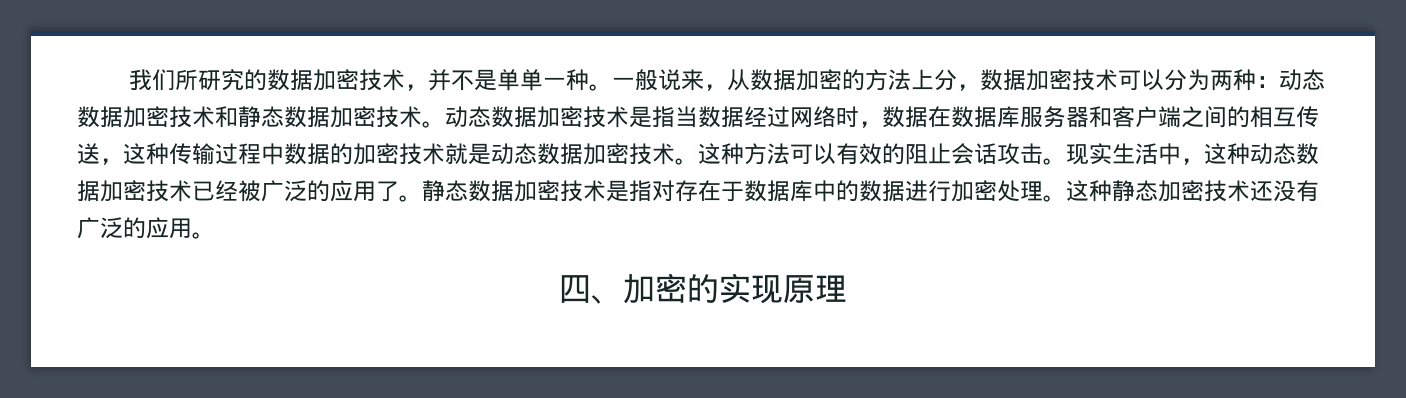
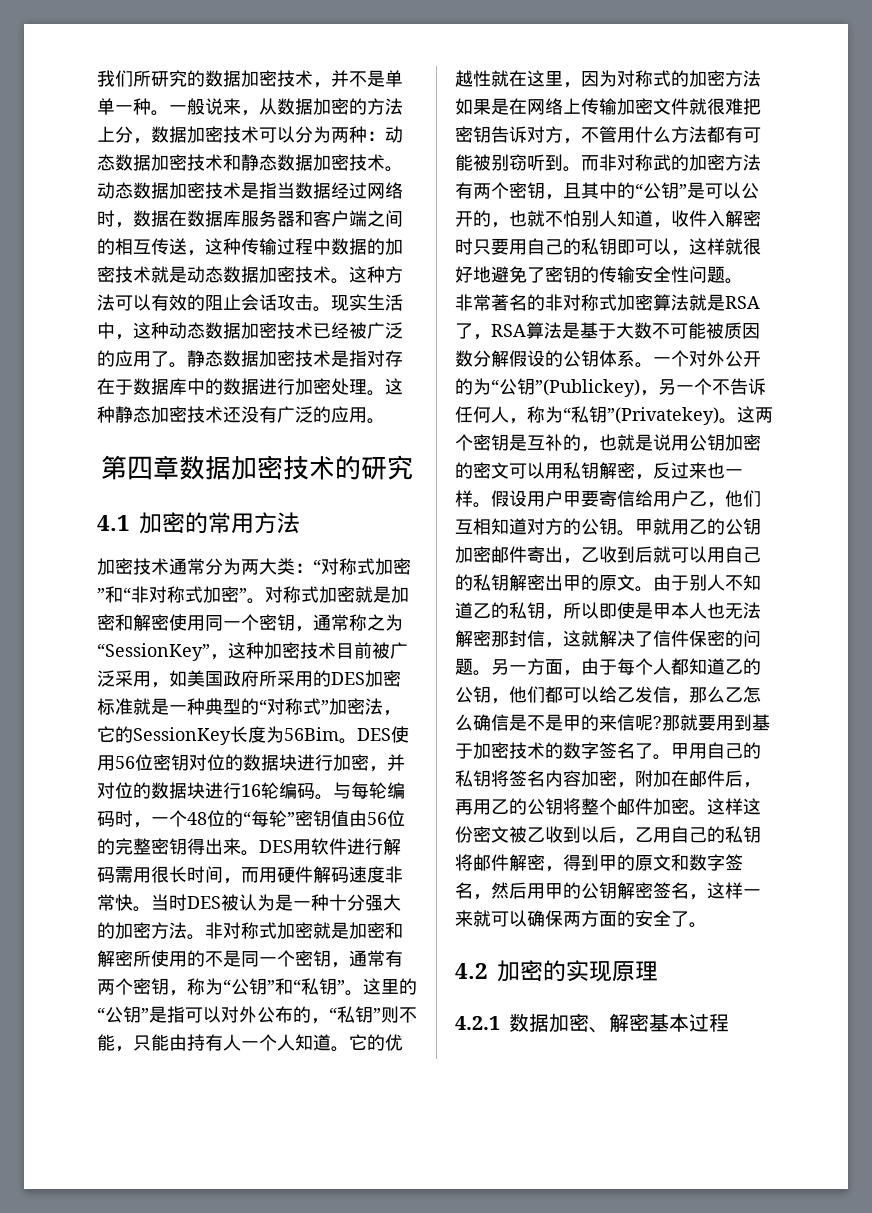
[559,273,847,304] 四、加密的实现原理 -> [101,455,413,480] [97,512,300,534] [97,558,411,575] [97,586,409,604] [97,614,403,632] [97,642,408,661] [97,670,401,688] [97,698,401,716] [97,726,409,745] [97,754,405,772] [97,782,405,800] [97,810,405,828] [97,838,401,856] [97,866,403,884] [97,894,401,912] [97,922,403,940] [97,950,403,968] [97,978,417,996] [97,1006,417,1024] [97,1034,403,1052] [455,70,761,88] [455,98,761,115] [455,126,761,144] [455,154,761,172] [455,182,759,200] [455,210,761,228] [455,238,761,256] [455,266,743,284] [455,294,760,311] [455,322,760,340] [455,350,761,368] [455,378,766,397] [455,406,773,425] [455,434,761,452] [455,462,743,480] [455,490,761,508] [455,518,761,536] [455,546,761,564] [455,574,761,592] [455,602,761,620] [455,630,761,648] [455,658,761,676] [455,686,761,704] [455,714,770,731] [455,742,761,760] [455,770,761,788] [455,798,761,816] [455,826,761,844] [455,854,743,872] [455,882,761,900] [455,910,707,928] [455,960,658,982] [455,1013,729,1033] 第四章数据加密技术的研究 // 4.1加密的常用方法 // 加密技术通常分为两大类：“对称式加密”和“非对称式加密”。对称式加密就是加密和解密使用同一个密钥，通常称之为“SessionKey”，这种加密技术目前被广泛采用，如美国政府所采用的DES加密标准就是一种典型的“对称式”加密法，它的SessionKey长度为56Bim。DES使用56位密钥对位的数据块进行加密，并对位的数据块进行16轮编码。与每轮编码时，一个48位的“每轮”密钥值由56位的完整密钥得出来。DES用软件进行解码需用很长时间，而用硬件解码速度非常快。当时DES被认为是一种十分强大的加密方法。非对称式加密就是加密和解密所使用的不是同一个密钥，通常有两个密钥，称为“公钥”和“私钥”。这里的“公钥”是指可以对外公布的，“私钥”则不能，只能由持有人一个人知道。它的优越性就在这里，因为对称式的加密方法如果是在网络上传输加密文件就很难把密钥告诉对方，不管用什么方法都有可能被别窃听到。而非对称武的加密方法有两个密钥，且其中的“公钥”是可以公开的，也就不怕别人知道，收件入解密时只要用自己的私钥即可以，这样就很好地避免了密钥的传输安全性问题。 // 非常著名的非对称式加密算法就是RSA了，RSA算法是基于大数不可能被质因数分解假设的公钥体系。一个对外公开的为“公钥”(Publickey)，另一个不告诉任何人，称为“私钥”(Privatekey)。这两个密钥是互补的，也就是说用公钥加密的密文可以用私钥解密，反过来也一样。假设用户甲要寄信给用户乙，他们互相知道对方的公钥。甲就用乙的公钥加密邮件寄出，乙收到后就可以用自己的私钥解密出甲的原文。由于别人不知道乙的私钥，所以即使是甲本人也无法解密那封信，这就解决了信件保密的问题。另一方面，由于每个人都知道乙的公钥，他们都可以给乙发信，那么乙怎么确信是不是甲的来信呢?那就要用到基于加密技术的数字签名了。甲用自己的私钥将签名内容加密，附加在邮件后，再用乙的公钥将整个邮件加密。这样这份密文被乙收到以后，乙用自己的私钥将邮件解密，得到甲的原文和数字签名，然后用甲的公钥解密签名，这样一来就可以确保两方面的安全了。 // 4.2加密的实现原理 // 4.2.1数据加密、解密基本过程

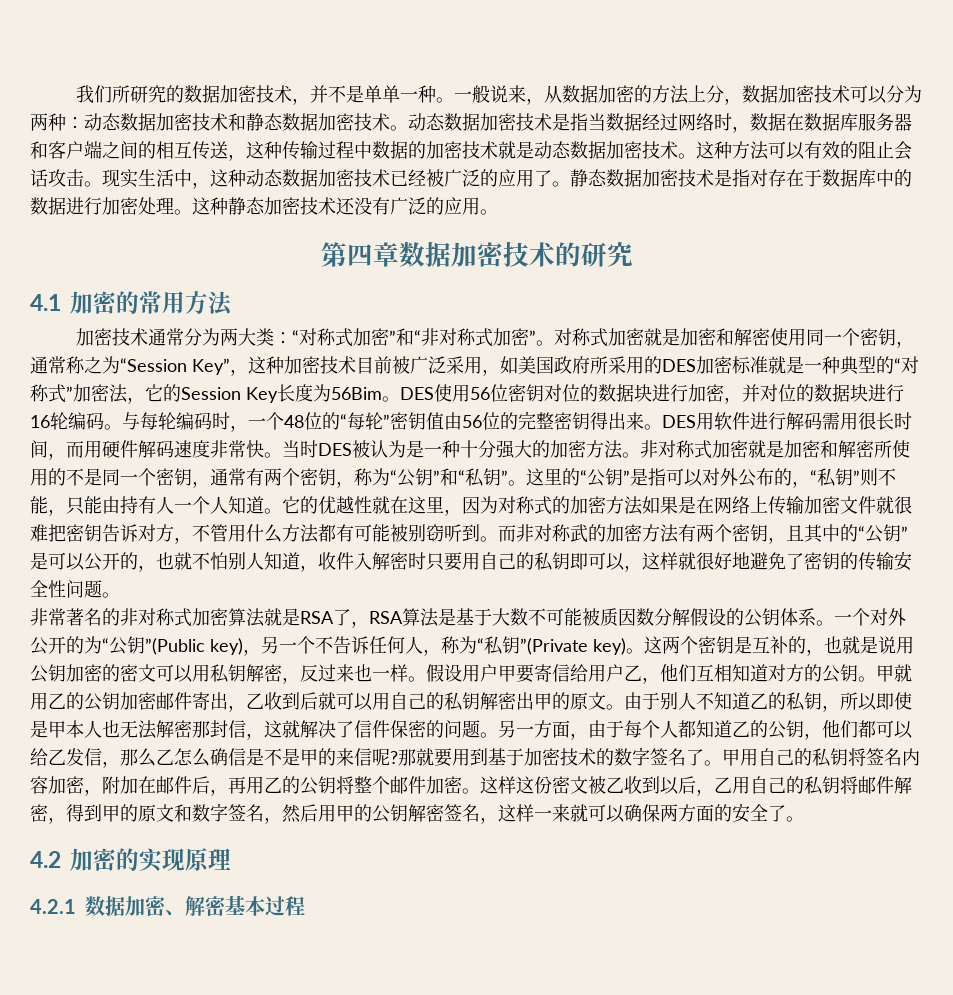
[97,643,210,661] “SessionKey” -> [120,358,230,375] “Session Key”
[133,727,231,745] SessionKey -> [181,387,278,403] Session Key
[535,379,640,397] ”(Publickey) -> [145,638,243,655] ”(Public key)
[607,407,719,425] ”(Privatekey) -> [520,638,626,655] ”(Private key)

